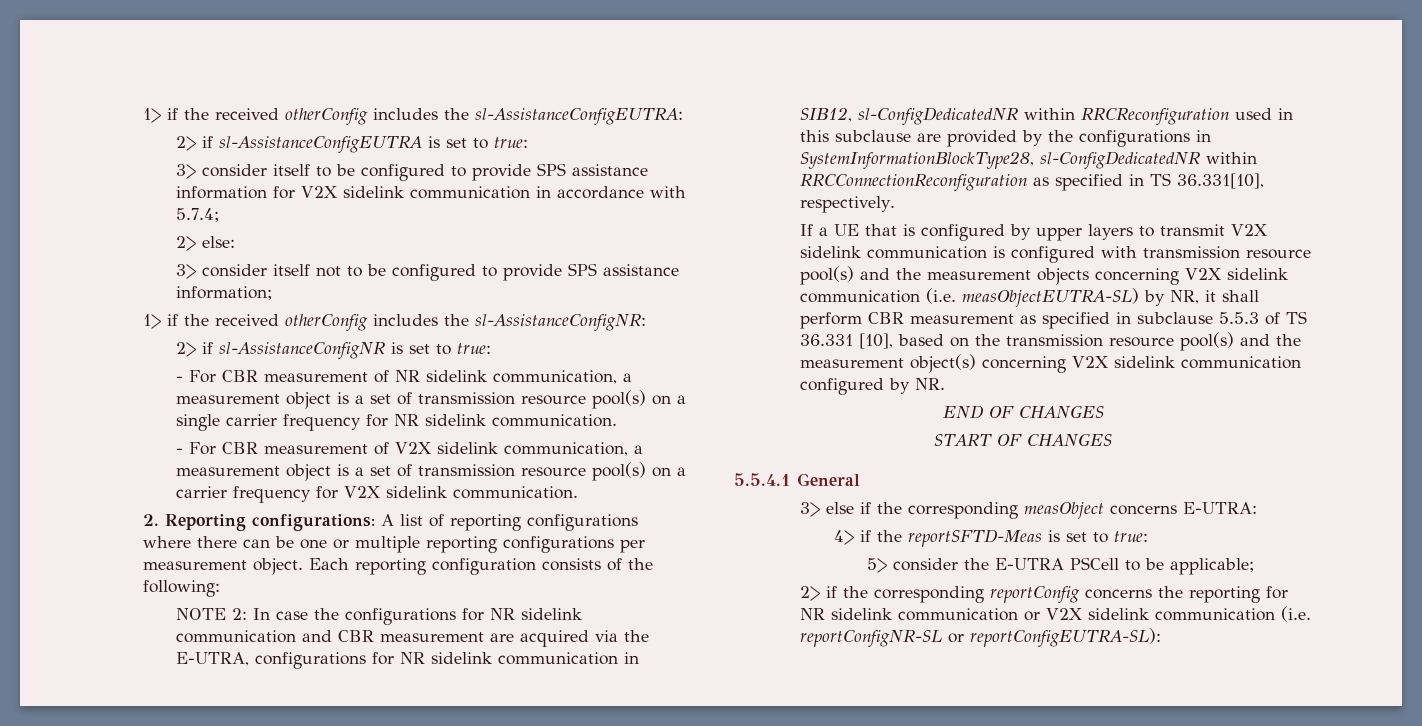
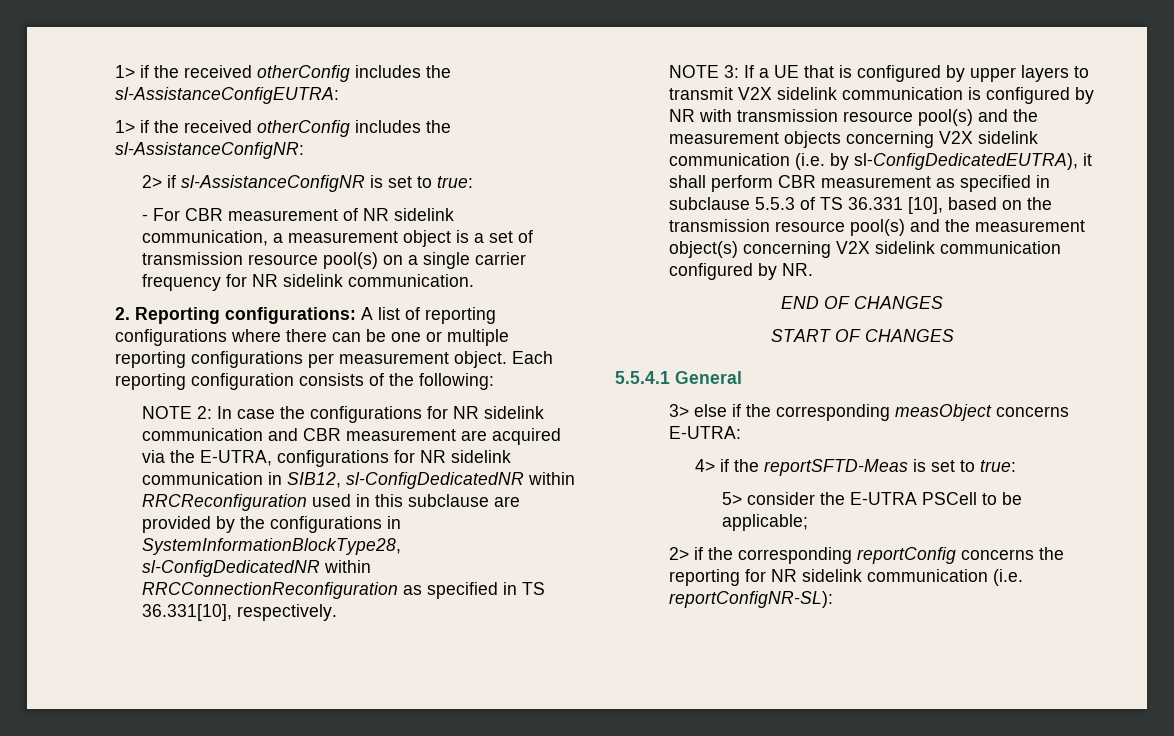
[176,136,529,153] [176,163,649,181] [176,186,687,199] [176,208,220,222] [176,236,236,251] [176,263,680,281] [176,286,273,300] // 2> if sl-AssistanceConfigEUTRA is set to true: // 3> consider itself to be configured to provide SPS assistance information for V2X sidelink communication in accordance with 5.7.4; // 2> else: // 3> consider itself not to be configured to provide SPS assistance information; -> (339, 95) none
[176,442,644,456] [176,462,687,481] [176,486,579,503] // - For CBR measurement of V2X sidelink communication, a measurement object is a set of transmission resource pool(s) on a carrier frequency for V2X sidelink communication. -> (474, 280) none
(896, 204) none -> [668,65,739,78] NOTE 3:
(1096, 254) none -> [1074,87,1094,104] [668,109,695,122] by NR
[962,288,1200,307] measObjectEUTRA-SL) by NR, -> [829,153,1078,170] by sl-ConfigDedicatedEUTRA),
[1024,606,1312,622] [800,628,1162,647] or V2X sidelink communication (i.e. reportConfigNR-SL or reportConfigEUTRA-SL): -> [992,569,1023,586] [668,591,833,608] (i.e. reportConfigNR-SL):

